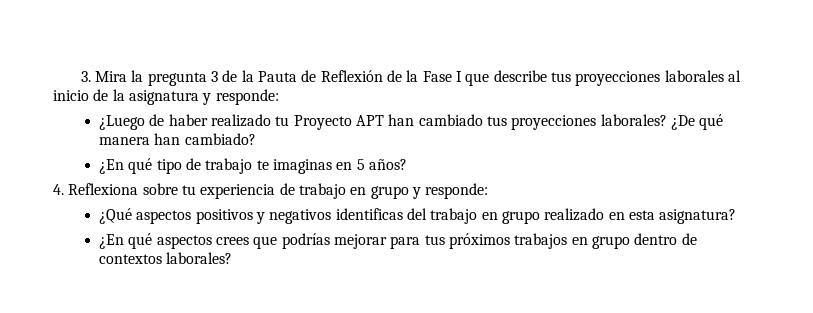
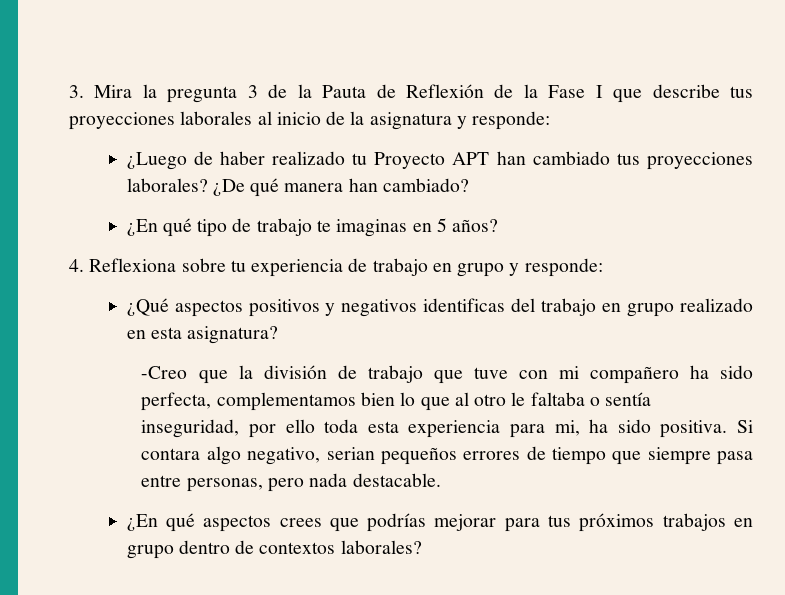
(737, 216) none -> [141,365,754,384] [141,392,652,411] [141,419,753,438] [141,446,753,465] [141,473,441,492] // -Creo que la división de trabajo que tuve con mi compañero ha sido perfecta, complementamos bien lo que al otro le faltaba o sentía inseguridad, por ello toda esta experiencia para mi, ha sido positiva. Si contara algo negativo, serian pequeños errores de tiempo que siempre pasa entre personas, pero nada destacable.

